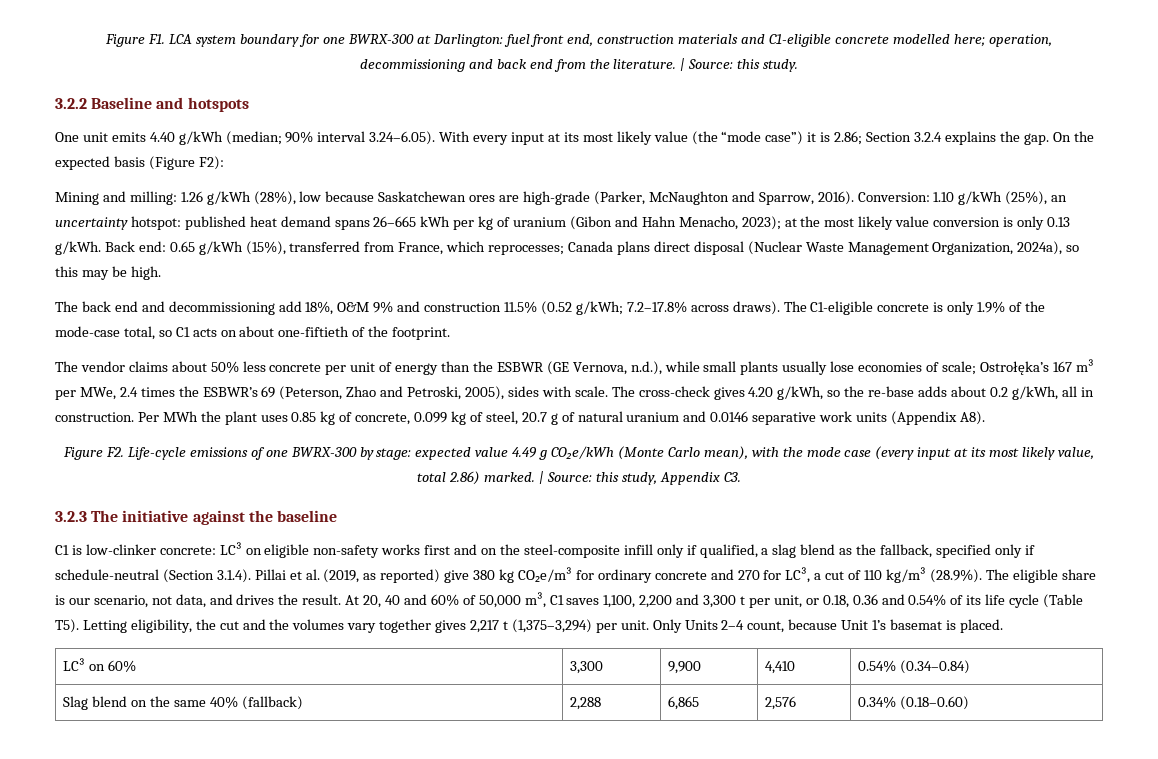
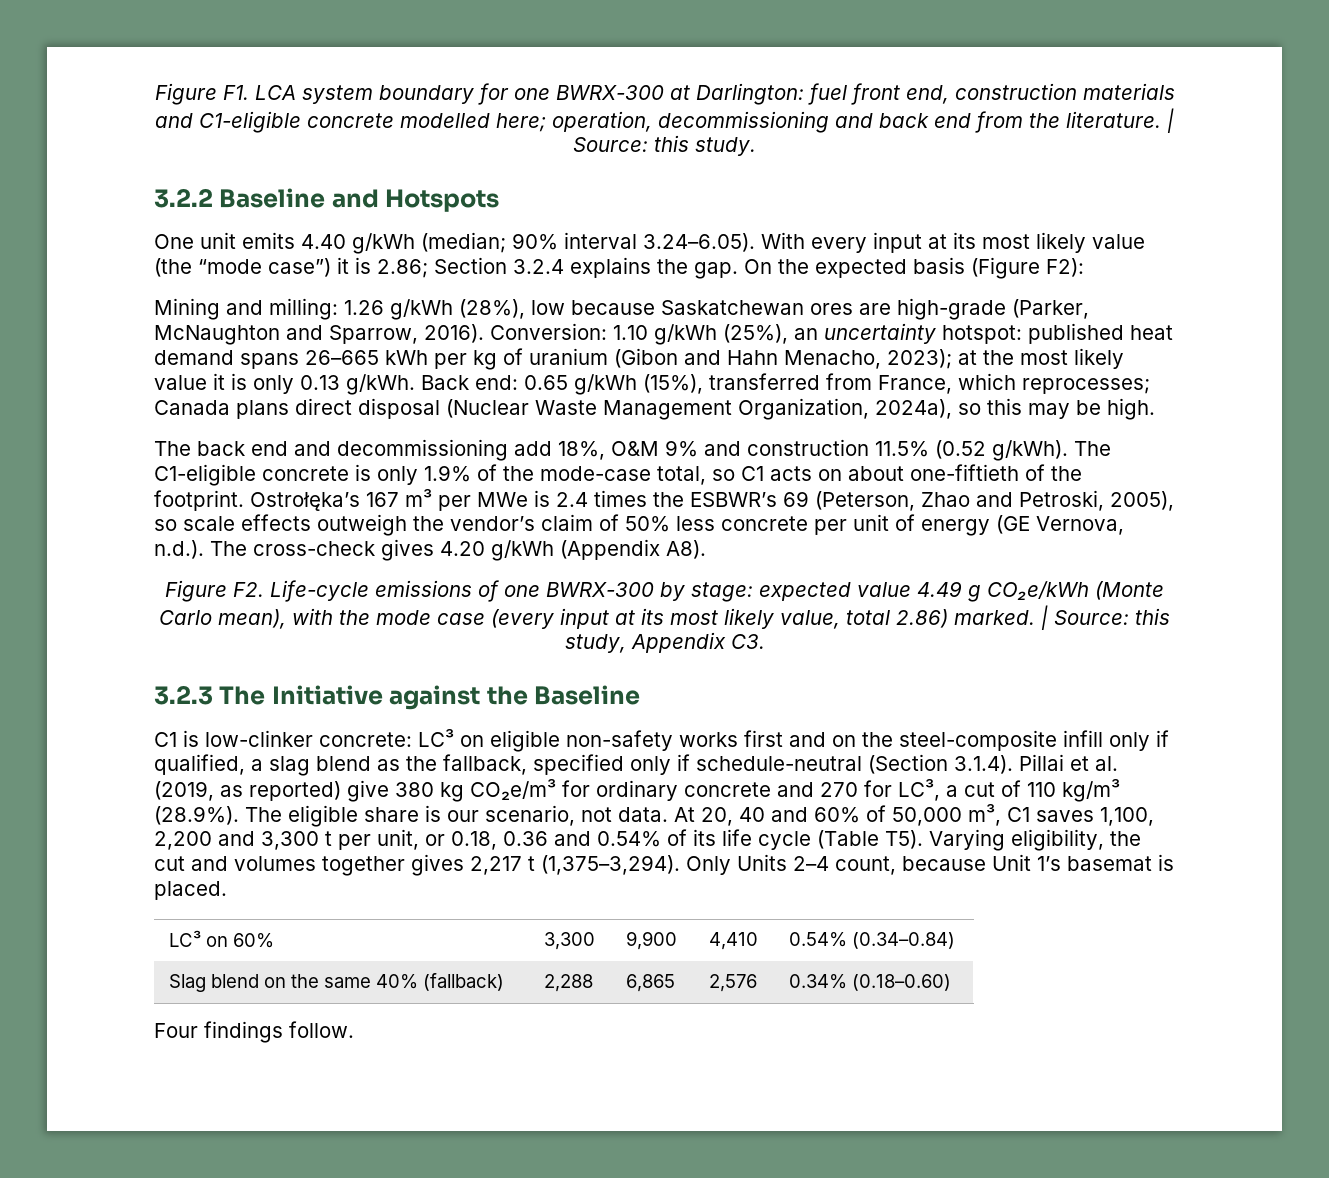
[187,97,249,112] hotspots -> [385,189,500,212] Hotspots
[933,217,1001,227] conversion -> [213,373,225,390] it
[575,301,780,315] g/kWh; 7.2–17.8% across draws). -> [992,440,1068,461] g/kWh).
[55,361,976,375] // The vendor claims about 50% less concrete per unit of energy than the ESBWR (GE Vernova, n.d.), while small plants usually lose economies of scale; -> (244, 500) none
[79,387,116,400] MWe, -> [477,490,550,507] MWe is
[507,386,1094,400] [55,411,888,425] sides with scale. The cross-check gives 4.20 g/kWh, so the re-base adds about 0.2 g/kWh, all in construction. Per MWh the plant uses 0.85 kg of concrete, 0.099 kg of steel, 20.7 g of natural uranium and 0.0146 separative work units -> [154,514,1124,536] [154,539,554,561] so scale effects outweigh the vendor’s claim of 50% less concrete per unit of energy (GE Vernova, n.d.). The cross-check gives 4.20 g/kWh
[122,510,189,522] initiative -> [271,685,383,705] Initiative
[276,510,337,522] baseline -> [534,685,641,705] Baseline
[175,594,342,608] data, and drives the result. -> [618,807,668,822] data.
[82,620,127,633] Letting -> [929,829,1005,851] Varying
[269,619,377,633] the volumes vary -> [234,856,316,871] volumes
[511,619,649,633] (1,375–3,294) per unit. -> [541,855,680,875] (1,375–3,294).
(970, 703) none -> [154,1021,354,1043] // Four findings follow.

